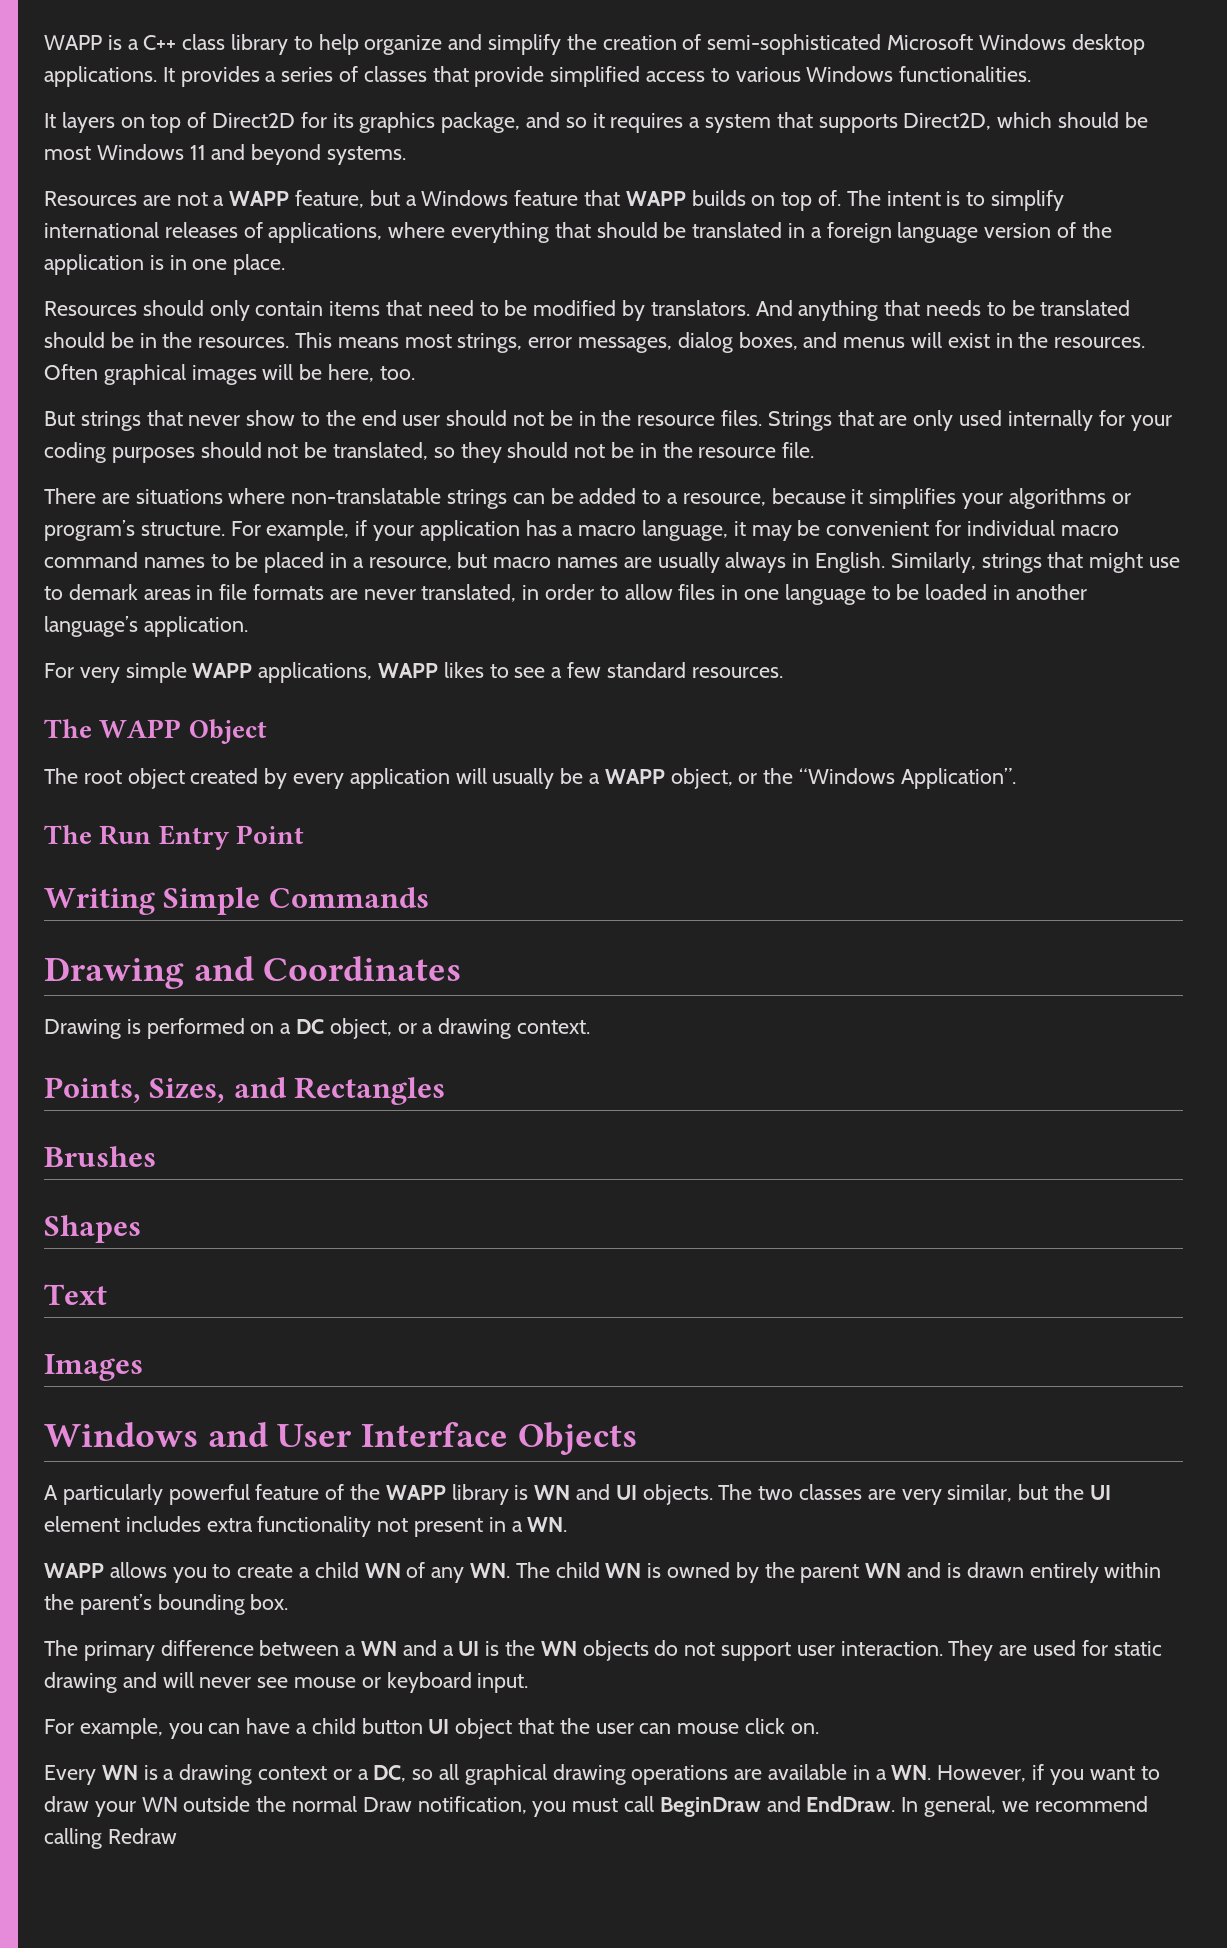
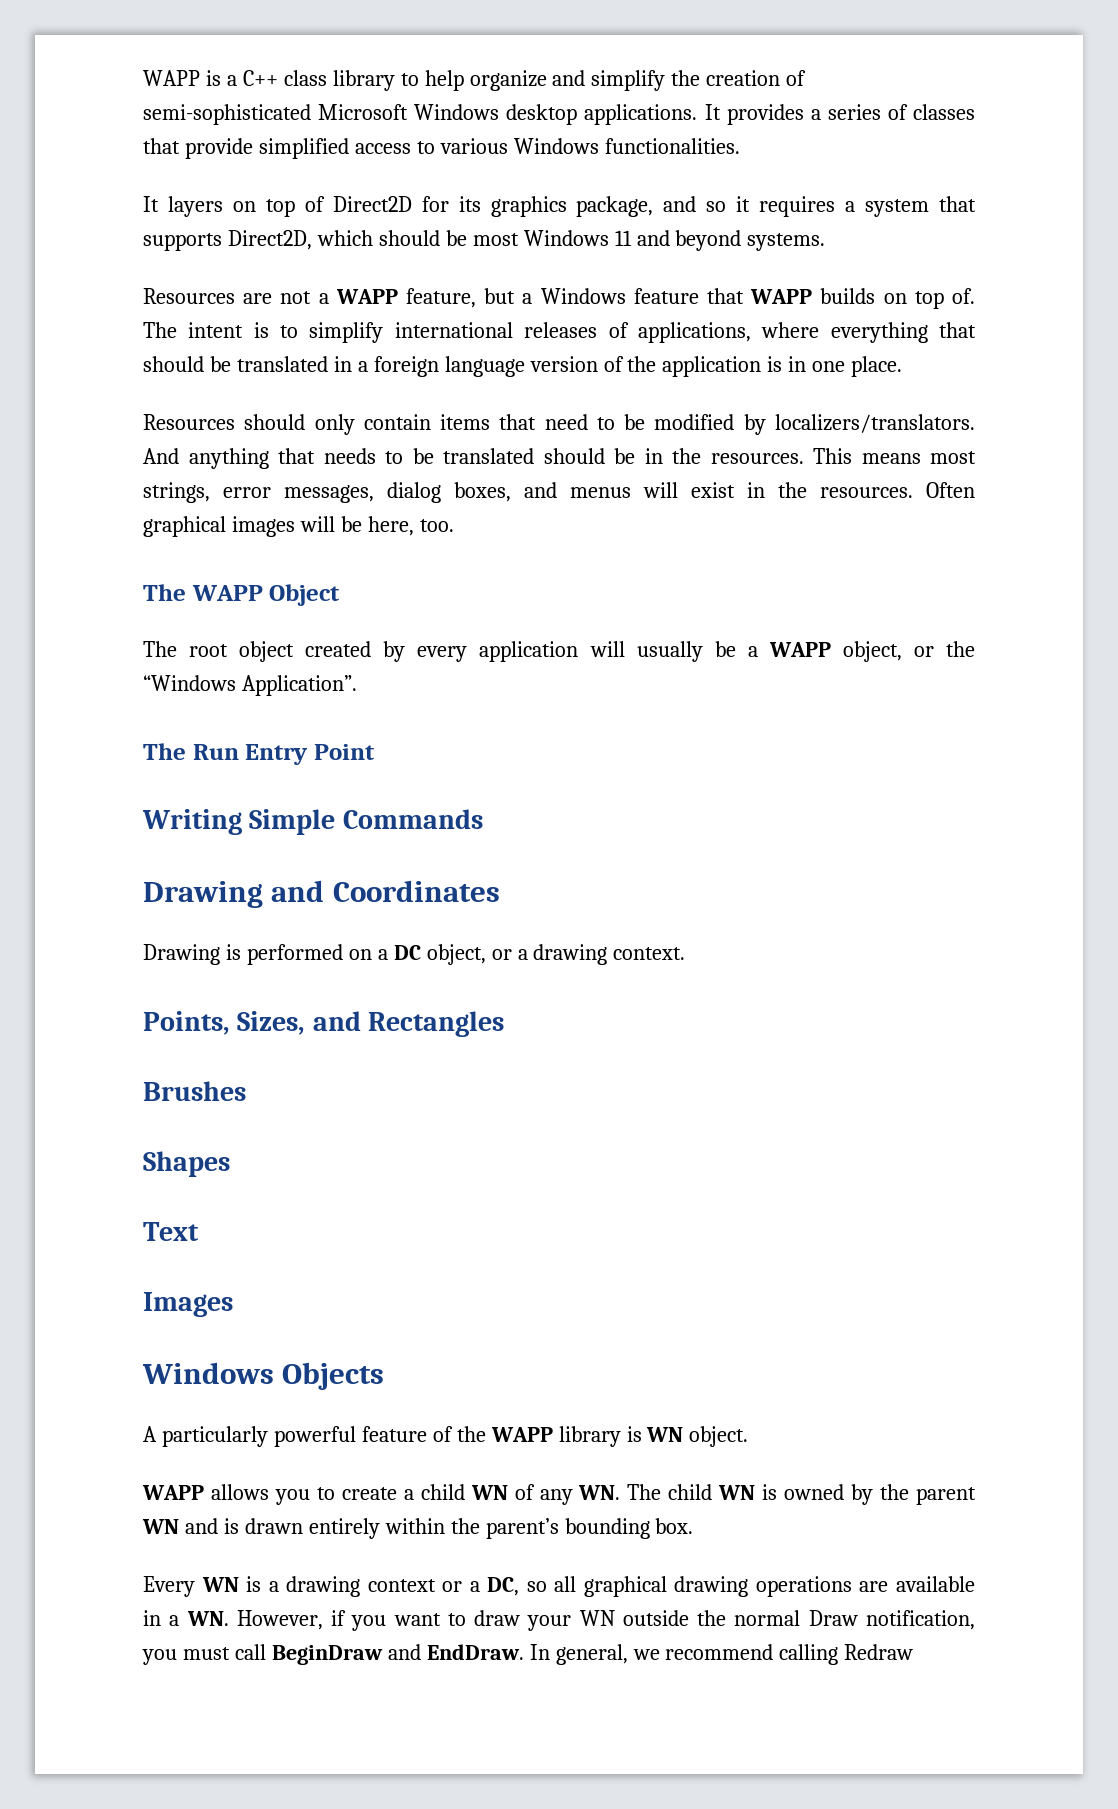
[650,300,750,316] translators. -> [774,414,975,433] localizers/translators.
[44,410,1172,431] [44,442,815,463] [44,488,1131,509] [44,520,1119,541] [44,552,1181,573] [44,584,1087,605] [44,616,248,637] [44,662,783,683] // But strings that never show to the end user should not be in the resource files. Strings that are only used internally for your coding purposes should not be translated, so they should not be in the resource file. // There are situations where non-translatable strings can be added to a resource, because it simplifies your algorithms or program’s structure. For example, if your application has a macro language, it may be convenient for individual macro command names to be placed in a resource, but macro names are usually always in English. Similarly, strings that might use to demark areas in file formats are never translated, in order to allow files in one language to be loaded in another language’s application. // For very simple WAPP applications, WAPP likes to see a few standard resources. -> (454, 525) none
[207,1422,509,1447] and User Interface -> (274, 1373) none
[576,1484,1111,1505] [44,1516,568,1537] and UI objects. The two classes are very similar, but the UI element includes extra functionality not present in a WN. -> [689,1426,749,1447] object.
[44,1640,1162,1661] [44,1672,529,1693] [44,1718,819,1739] // The primary difference between a WN and a UI is the WN objects do not support user interaction. They are used for static drawing and will never see mouse or keyboard input. // For example, you can have a child button UI object that the user can mouse click on. -> (694, 1526) none

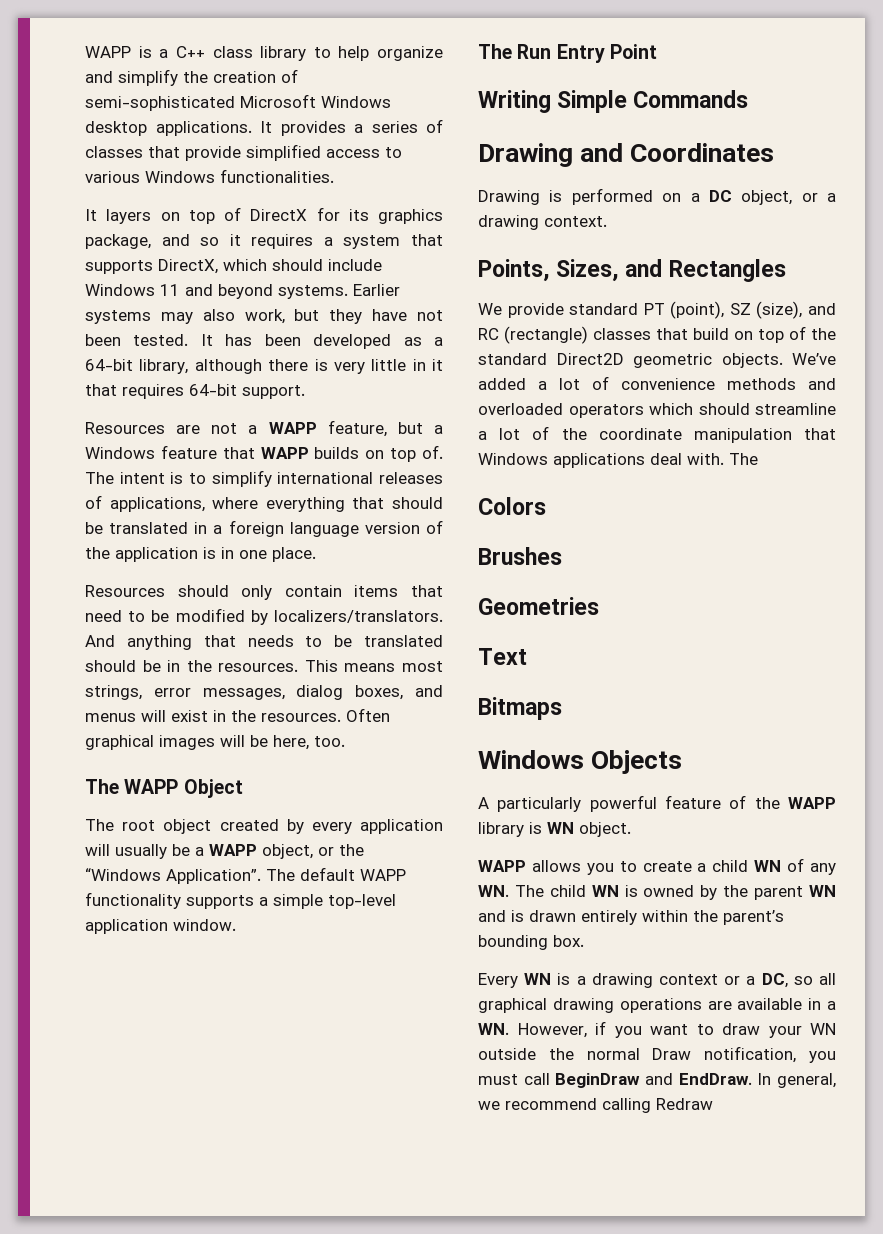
[332,196,412,212] Direct2D -> [250,209,308,221] DirectX
[227,230,519,250] Direct2D, which should be most -> [158,259,382,274] DirectX, which should include
(826, 242) none -> [353,284,400,296] [85,309,443,324] [85,334,443,349] [85,359,443,374] [85,384,305,399] Earlier systems may also work, but they have not been tested. It has been developed as a 64-bit library, although there is very little in it that requires 64-bit support.
(357, 685) none -> [266,867,406,881] [85,892,396,909] [85,919,236,934] The default WAPP functionality supports a simple top-level application window.
(505, 1024) none -> [478,301,836,319] [478,326,836,344] [478,353,836,368] [478,376,836,390] [478,403,836,418] [478,426,836,443] [478,453,758,468] [478,497,546,515] // We provide standard PT (point), SZ (size), and RC (rectangle) classes that build on top of the standard Direct2D geometric objects. We’ve added a lot of convenience methods and overloaded operators which should streamline a lot of the coordinate manipulation that Windows applications deal with. The // Colors
[143,1151,230,1177] Shapes -> [478,597,599,615] Geometries
[143,1292,233,1317] Images -> [478,697,562,720] Bitmaps

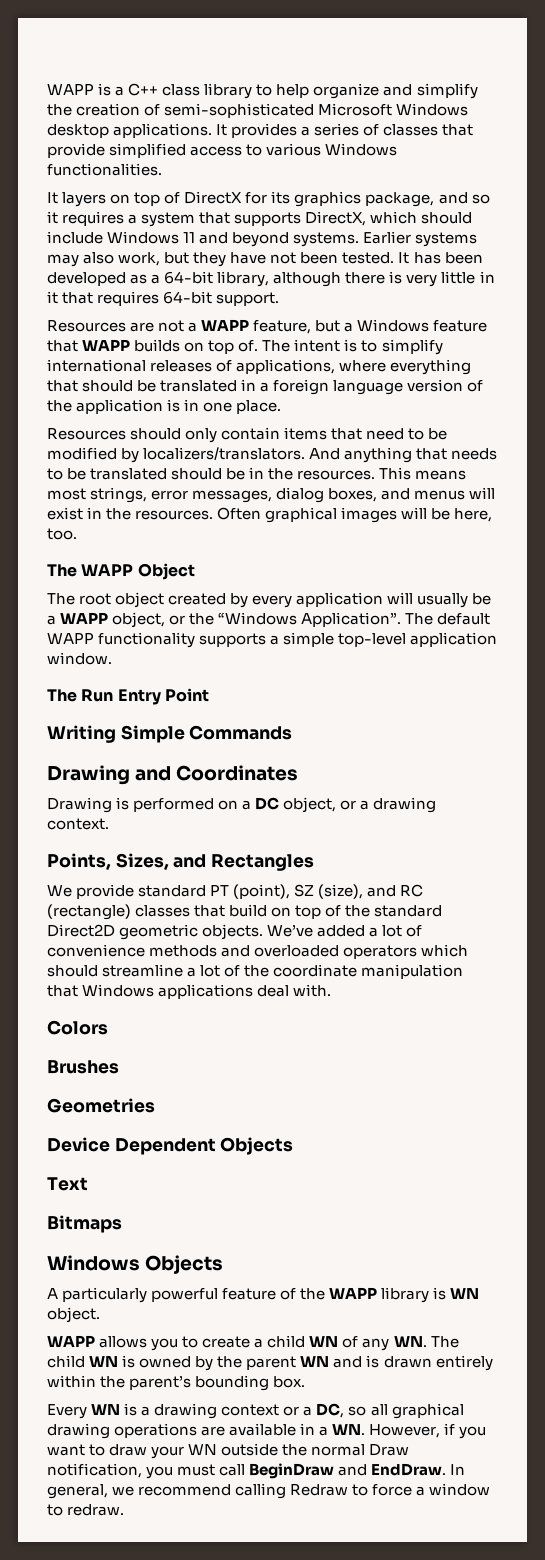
[729,453,758,465] The -> (332, 990) none
(599, 606) none -> [47,1137,294,1155] // Device Dependent Objects
(713, 1104) none -> [352,1483,491,1496] [47,1504,125,1516] to force a window to redraw.

